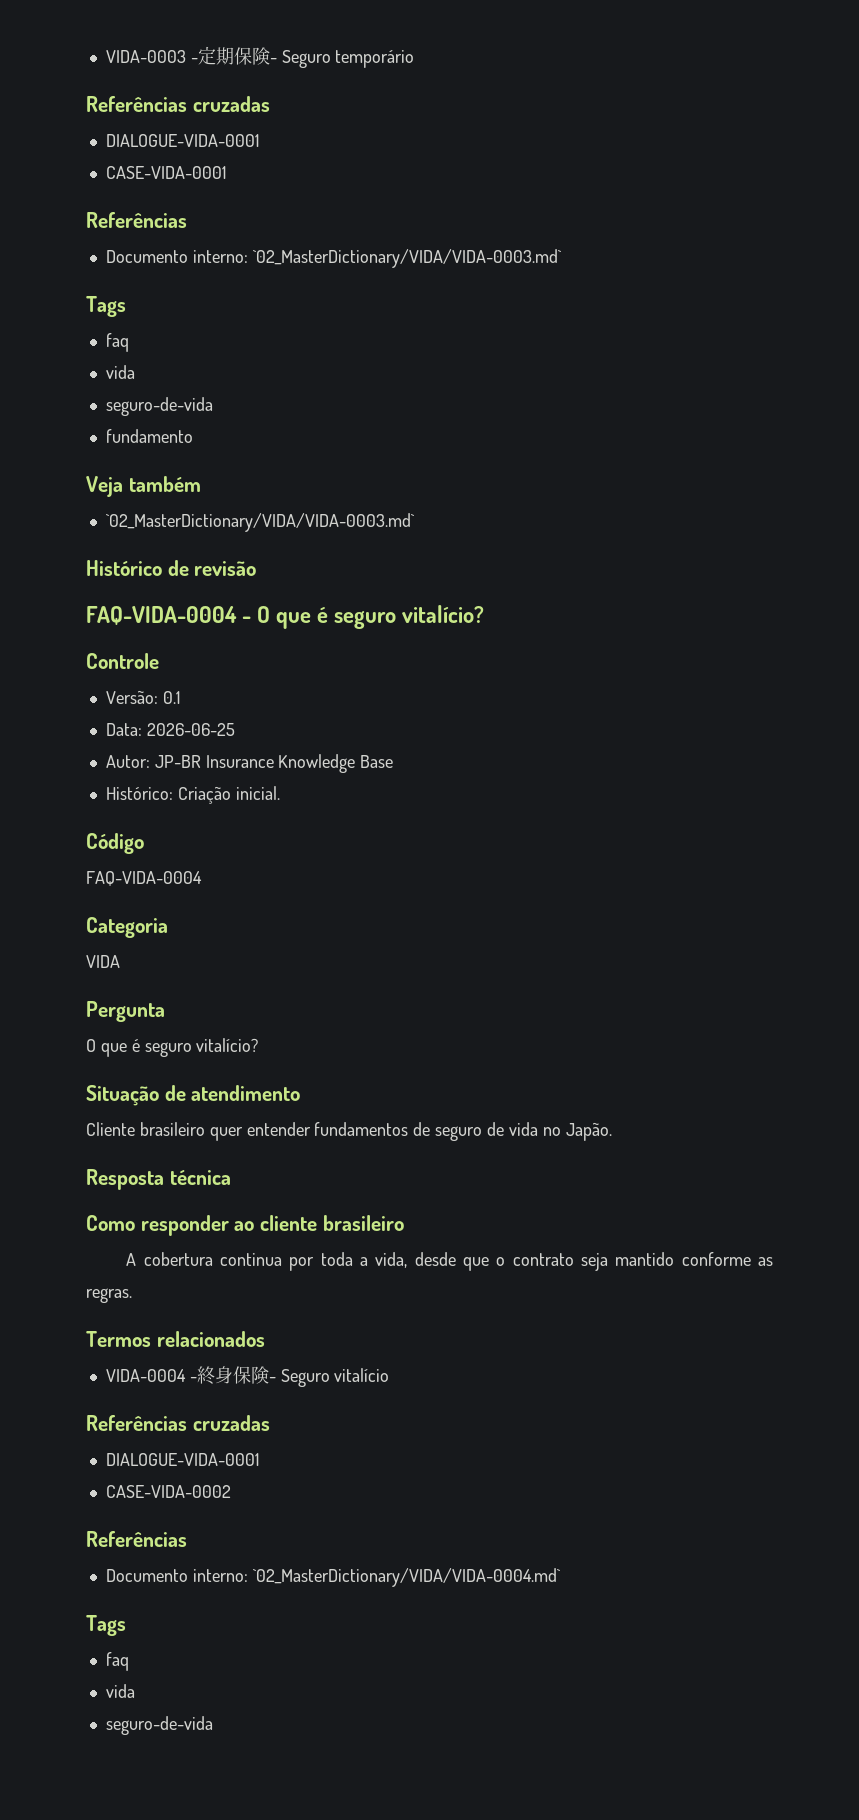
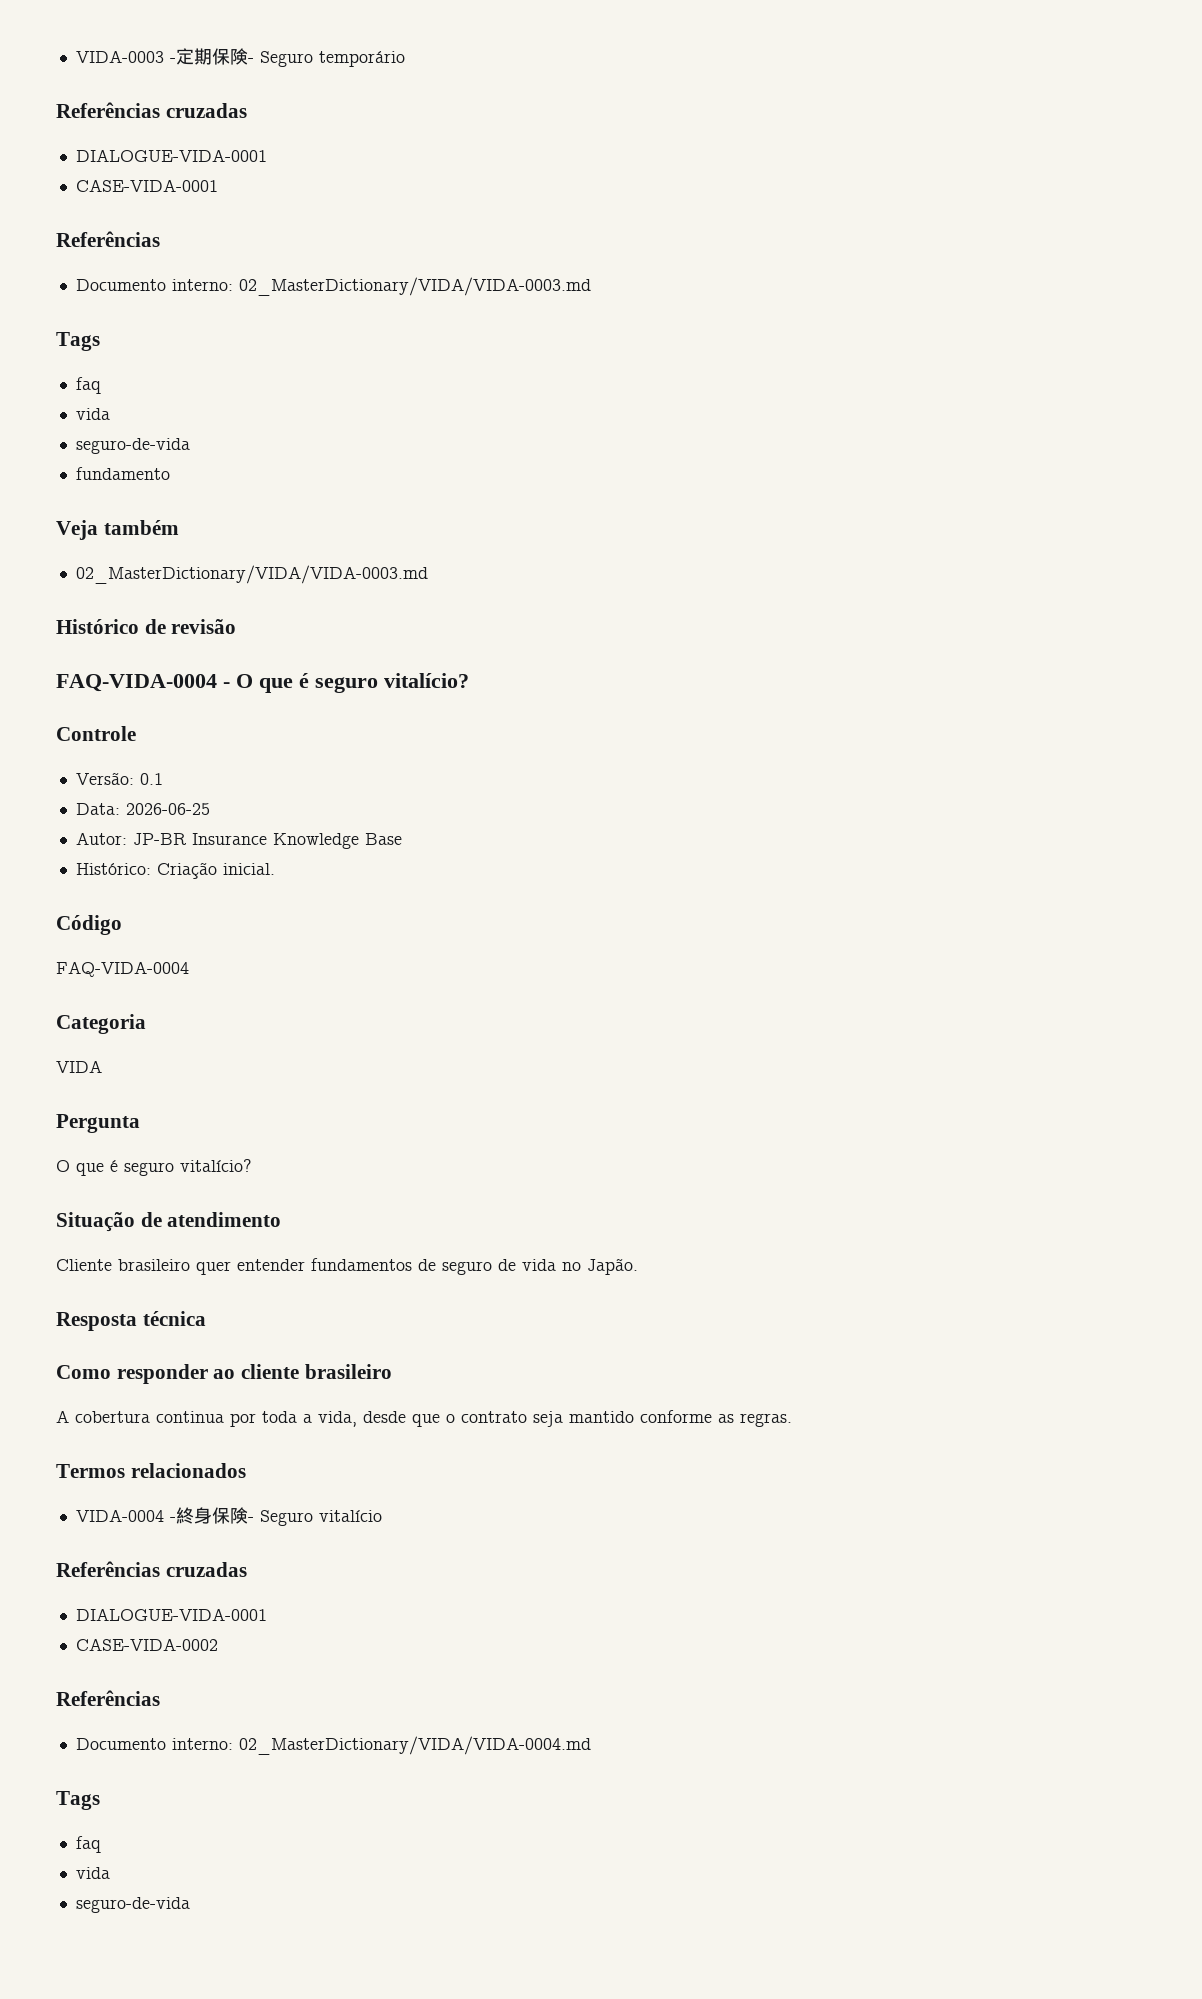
[252,249,562,268] `02_MasterDictionary/VIDA/VIDA-0003.md` -> [238,277,591,296] 02_MasterDictionary/VIDA/VIDA-0003.md
[105,513,415,532] `02_MasterDictionary/VIDA/VIDA-0003.md` -> [75,565,428,584] 02_MasterDictionary/VIDA/VIDA-0003.md
[252,1568,561,1587] `02_MasterDictionary/VIDA/VIDA-0004.md` -> [238,1736,591,1755] 02_MasterDictionary/VIDA/VIDA-0004.md

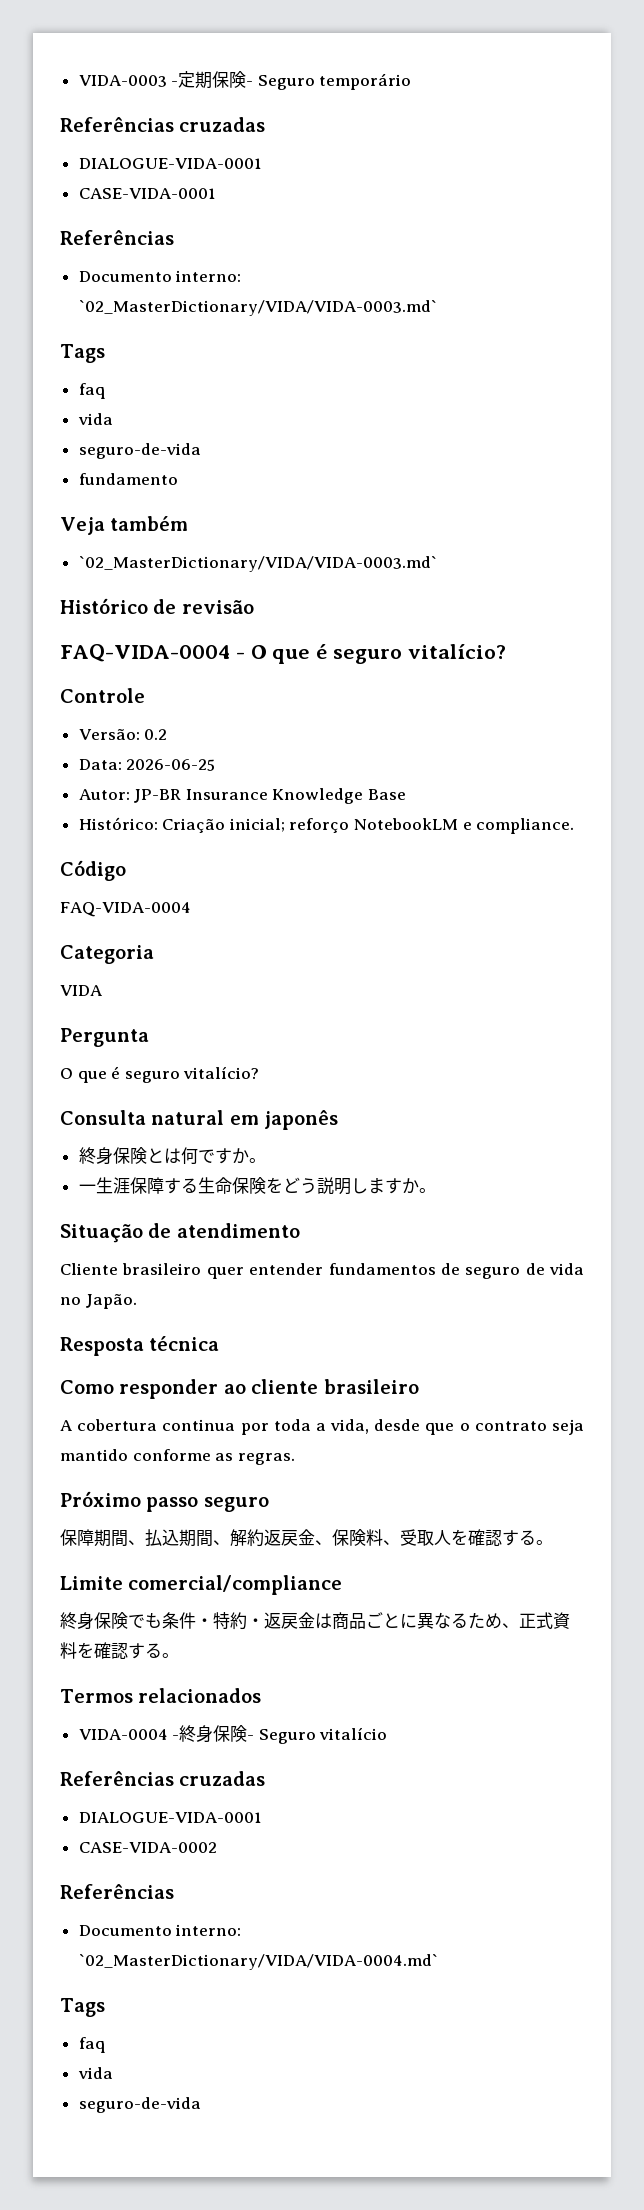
[238,277,591,296] 02_MasterDictionary/VIDA/VIDA-0003.md -> [78,300,437,316] `02_MasterDictionary/VIDA/VIDA-0003.md`
[75,565,428,584] 02_MasterDictionary/VIDA/VIDA-0003.md -> [78,556,437,572] `02_MasterDictionary/VIDA/VIDA-0003.md`
[139,773,163,785] 0.1 -> [144,729,168,740] 0.2
[222,863,275,875] inicial. -> [228,818,575,834] inicial; reforço NotebookLM e compliance.
(252, 1165) none -> [60,1110,339,1130] [78,1147,266,1165] [78,1177,436,1195] // Consulta natural em japonês // 終身保険とは何ですか。 // 一生涯保障する生命保険をどう説明しますか。
(792, 1420) none -> [60,1491,269,1512] [60,1529,553,1547] [60,1575,343,1595] [60,1612,570,1630] [60,1642,179,1659] // Próximo passo seguro // 保障期間、払込期間、解約返戻金、保険料、受取人を確認する。 // Limite comercial/compliance // 終身保険でも条件・特約・返戻金は商品ごとに異なるため、正式資料を確認する。
[238,1736,591,1755] 02_MasterDictionary/VIDA/VIDA-0004.md -> [78,1954,438,1970] `02_MasterDictionary/VIDA/VIDA-0004.md`

